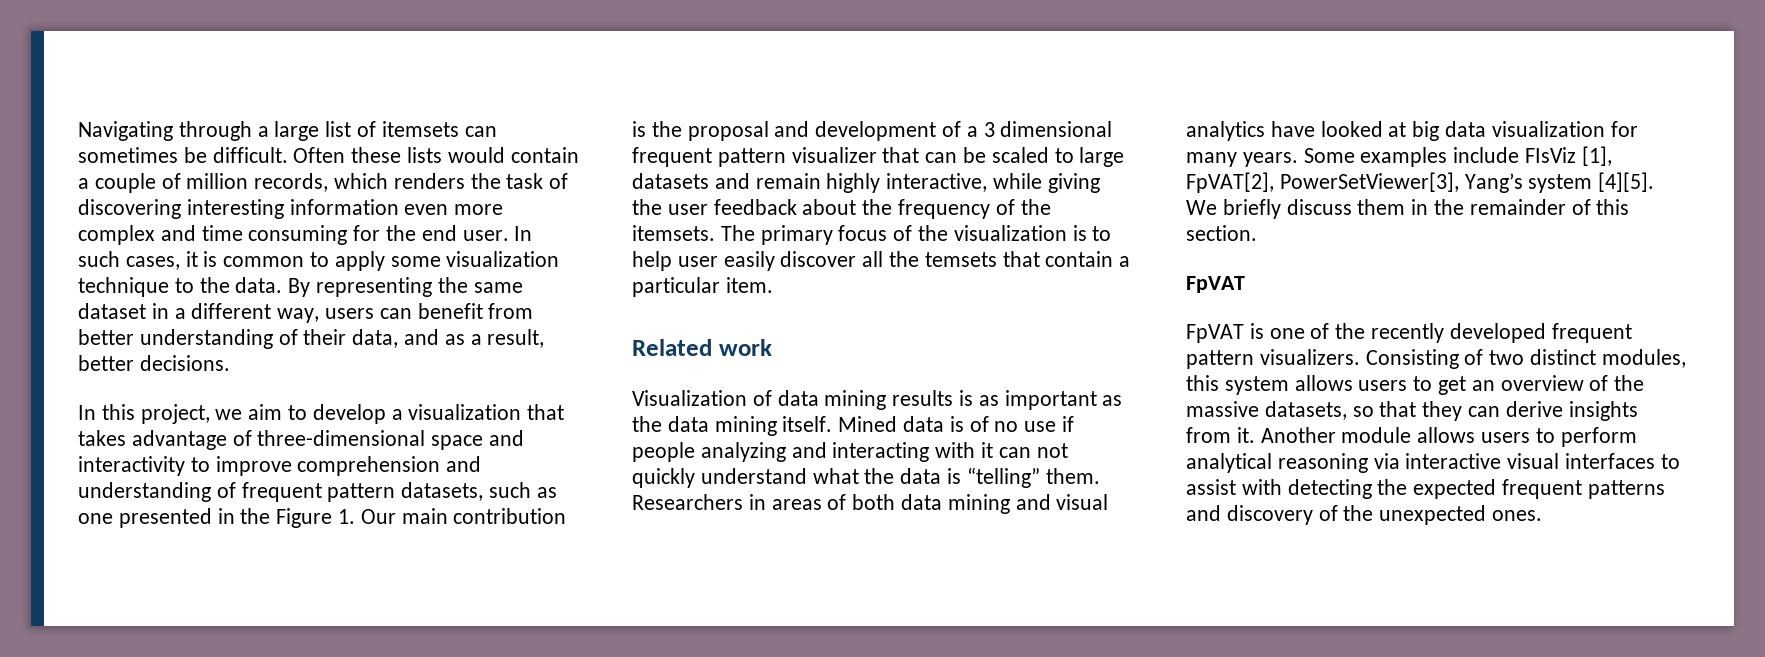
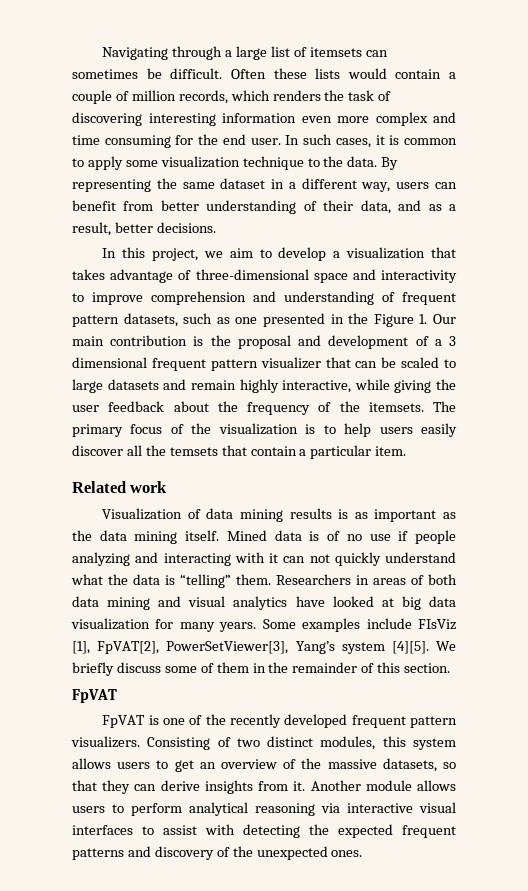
[677,256,718,267] user -> [379,427,413,434] users
(1352, 207) none -> [164,663,214,673] some of

